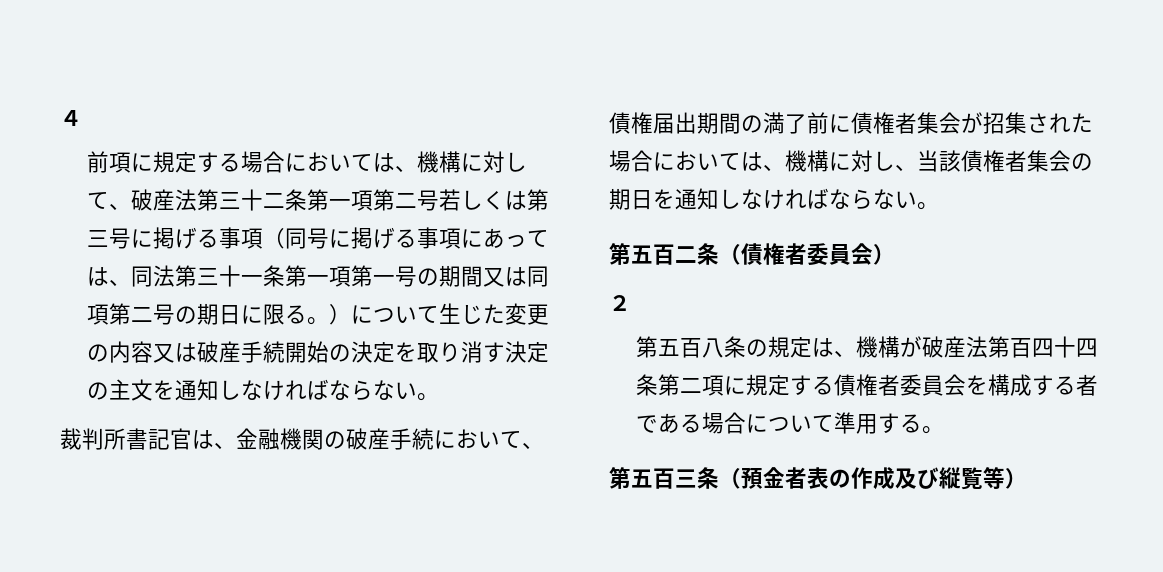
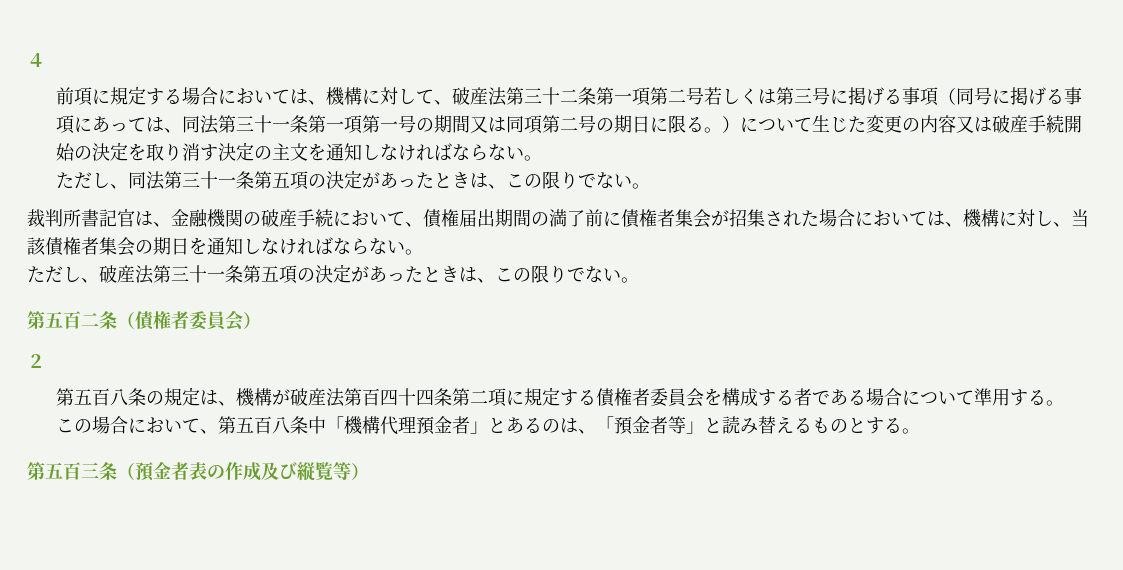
(440, 397) none -> [56,170,651,190] // ただし、同法第三十一条第五項の決定があったときは、この限りでない。
(939, 206) none -> [27,264,639,284] // ただし、破産法第三十一条第五項の決定があったときは、この限りでない。
(945, 430) none -> [56,416,921,435] // この場合において、第五百八条中「機構代理預金者」とあるのは、「預金者等」と読み替えるものとする。

